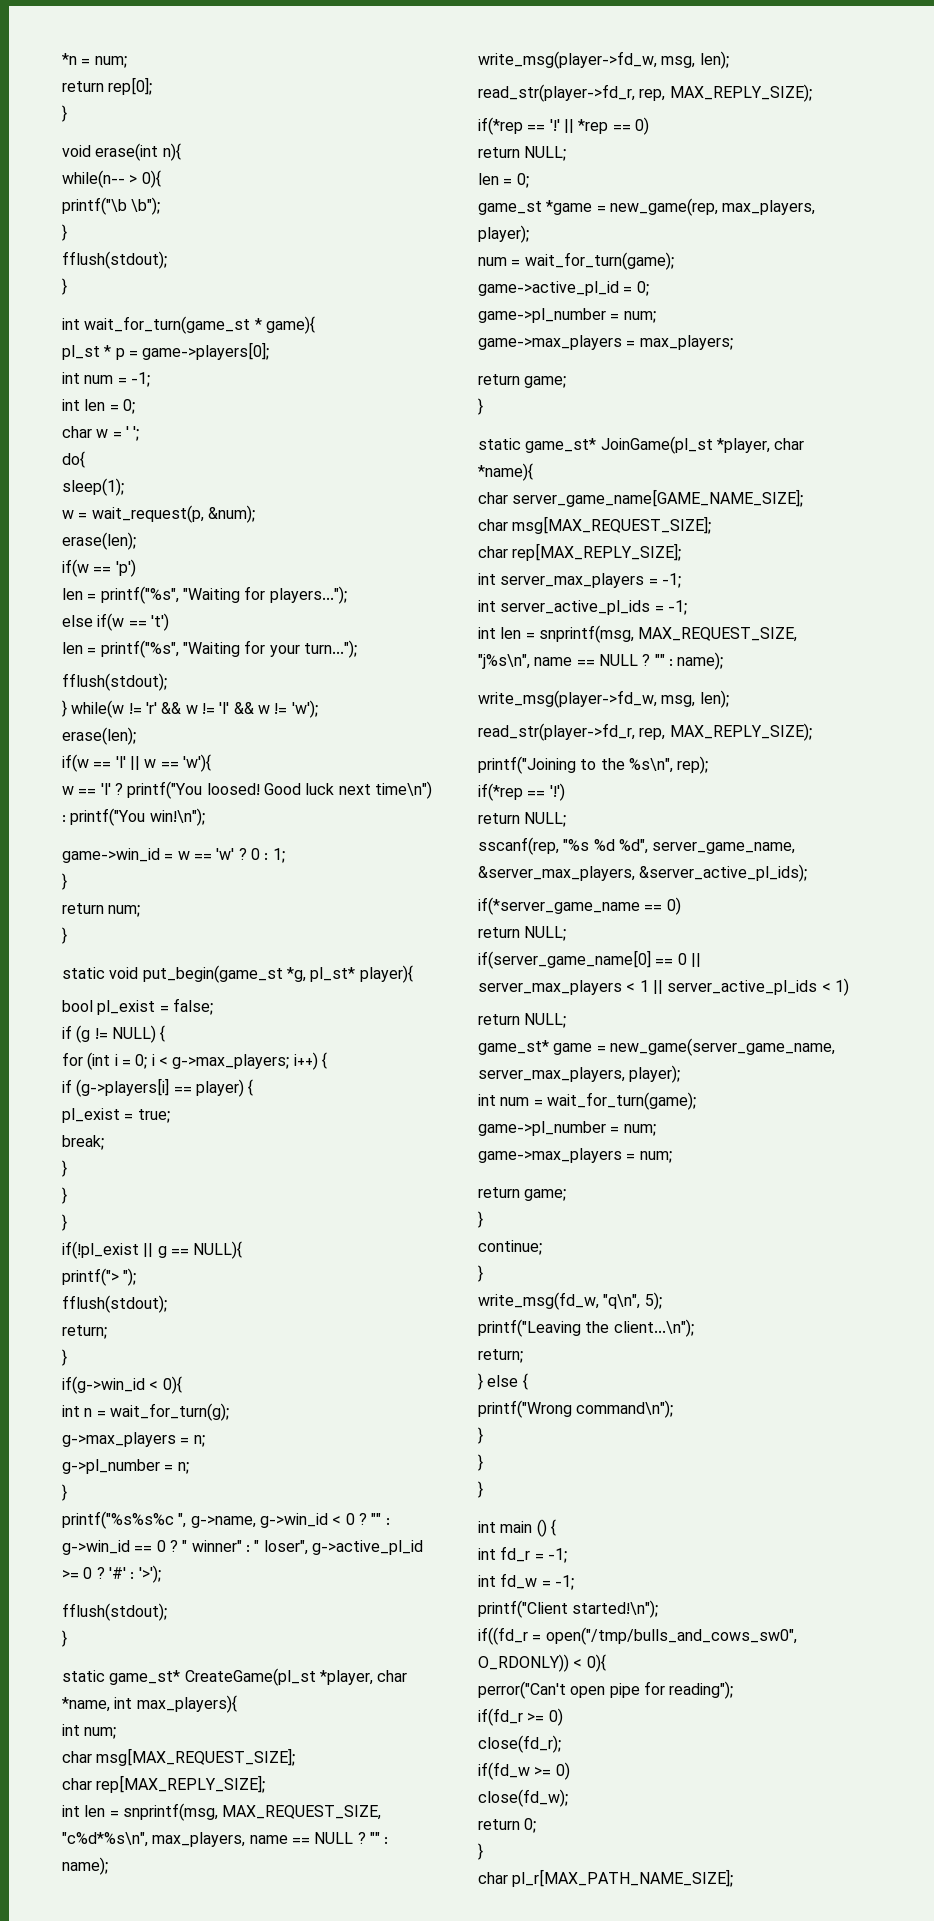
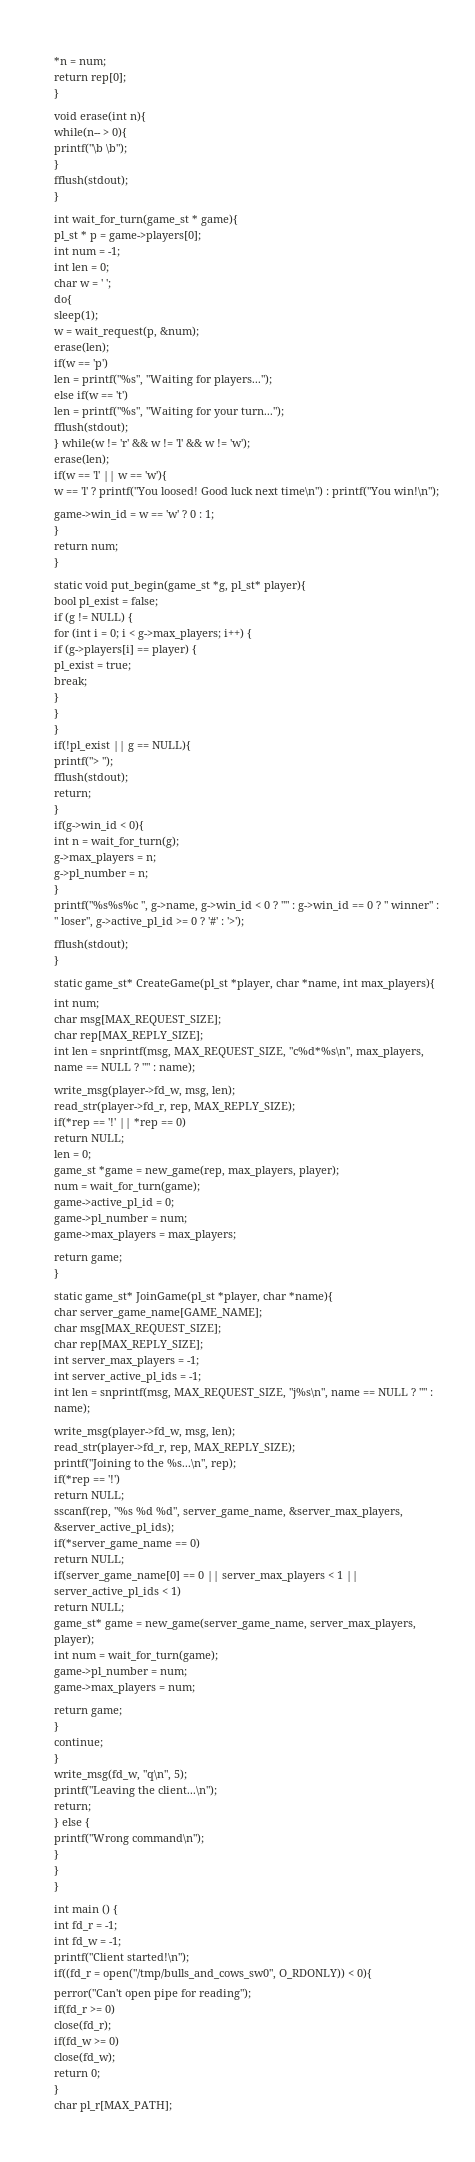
[512,489,804,507] server_game_name[GAME_NAME_SIZE]; -> [80,1308,262,1319] server_game_name[GAME_NAME];
[628,758,673,773] %s\n", -> [167,1459,208,1470] %s...\n",
[512,1869,734,1887] pl_r[MAX_PATH_NAME_SIZE]; -> [80,2101,172,2112] pl_r[MAX_PATH];

